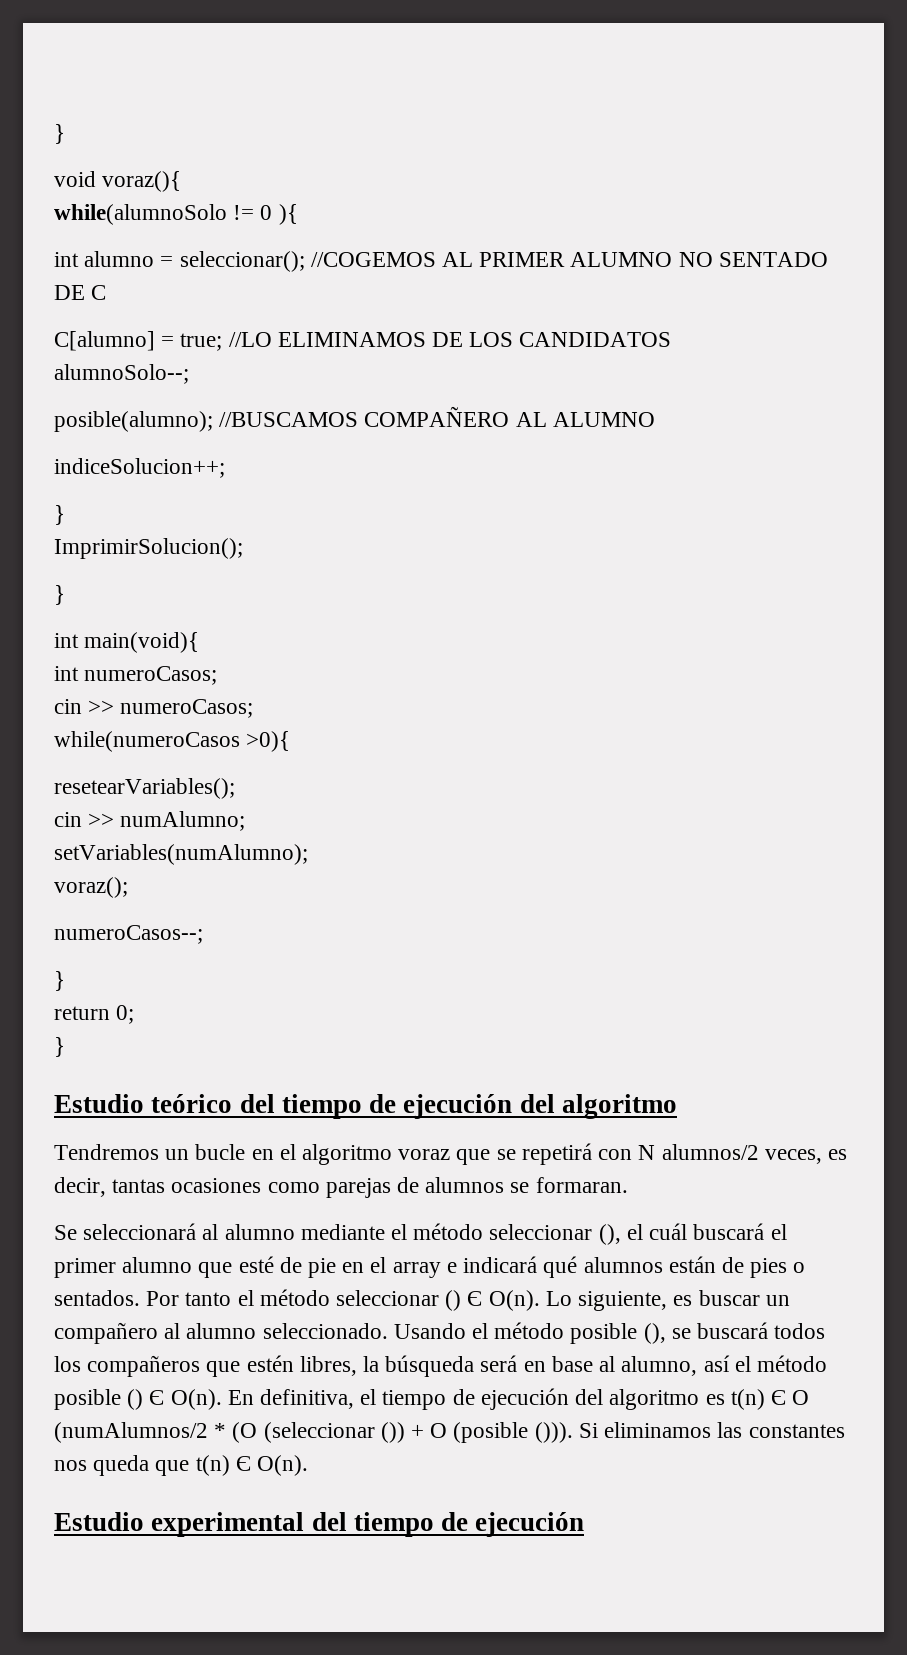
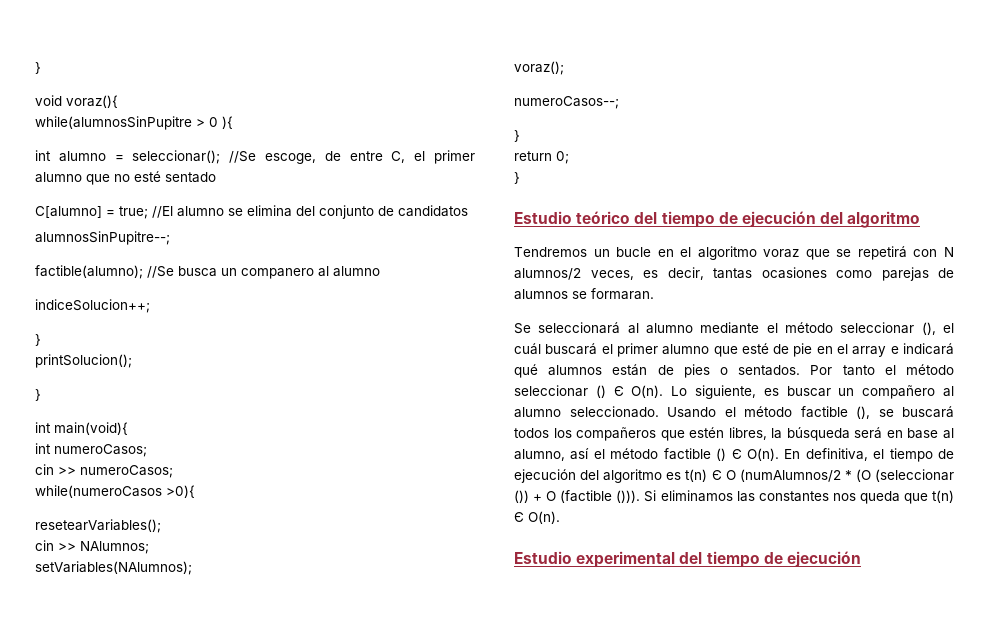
[54,204,255,225] while(alumnoSolo != -> [35,116,205,130] while(alumnosSinPupitre >
[310,252,828,267] [54,285,107,300] [54,331,672,351] [54,364,189,384] [54,406,655,432] //COGEMOS AL PRIMER ALUMNO NO SENTADO DE C // C[alumno] = true; //LO ELIMINAMOS DE LOS CANDIDATOS // alumnoSolo--; // posible(alumno); //BUSCAMOS COMPAÑERO AL ALUMNO -> [229,150,476,164] [35,171,216,185] [35,205,468,219] [35,231,170,245] [35,265,380,279] //Se escoge, de entre C, el primer alumno que no esté sentado // C[alumno] = true; //El alumno se elimina del conjunto de candidatos // alumnosSinPupitre--; // factible(alumno); //Se busca un companero al alumno
[54,538,243,559] ImprimirSolucion(); -> [35,354,132,368] printSolucion();
[120,811,246,831] [54,844,308,865] numAlumno; // setVariables(numAlumno); -> [80,541,149,554] [35,561,192,575] NAlumnos; // setVariables(NAlumnos);
[570,1323,638,1344] posible -> [800,406,848,418] factible
[54,1389,121,1410] posible -> [663,448,711,460] factible
[453,1422,529,1443] (posible -> [560,490,613,503] (factible

